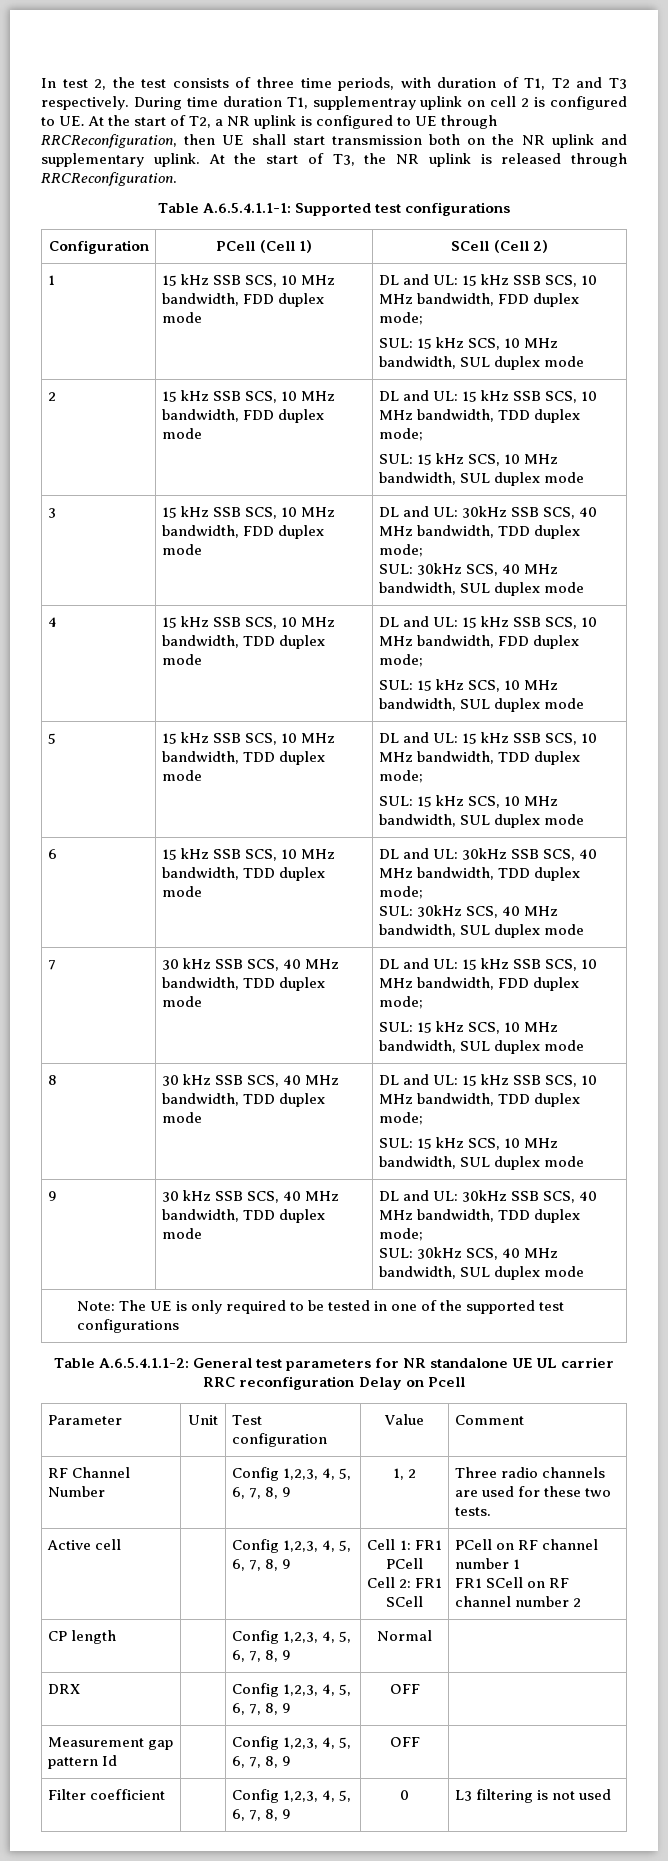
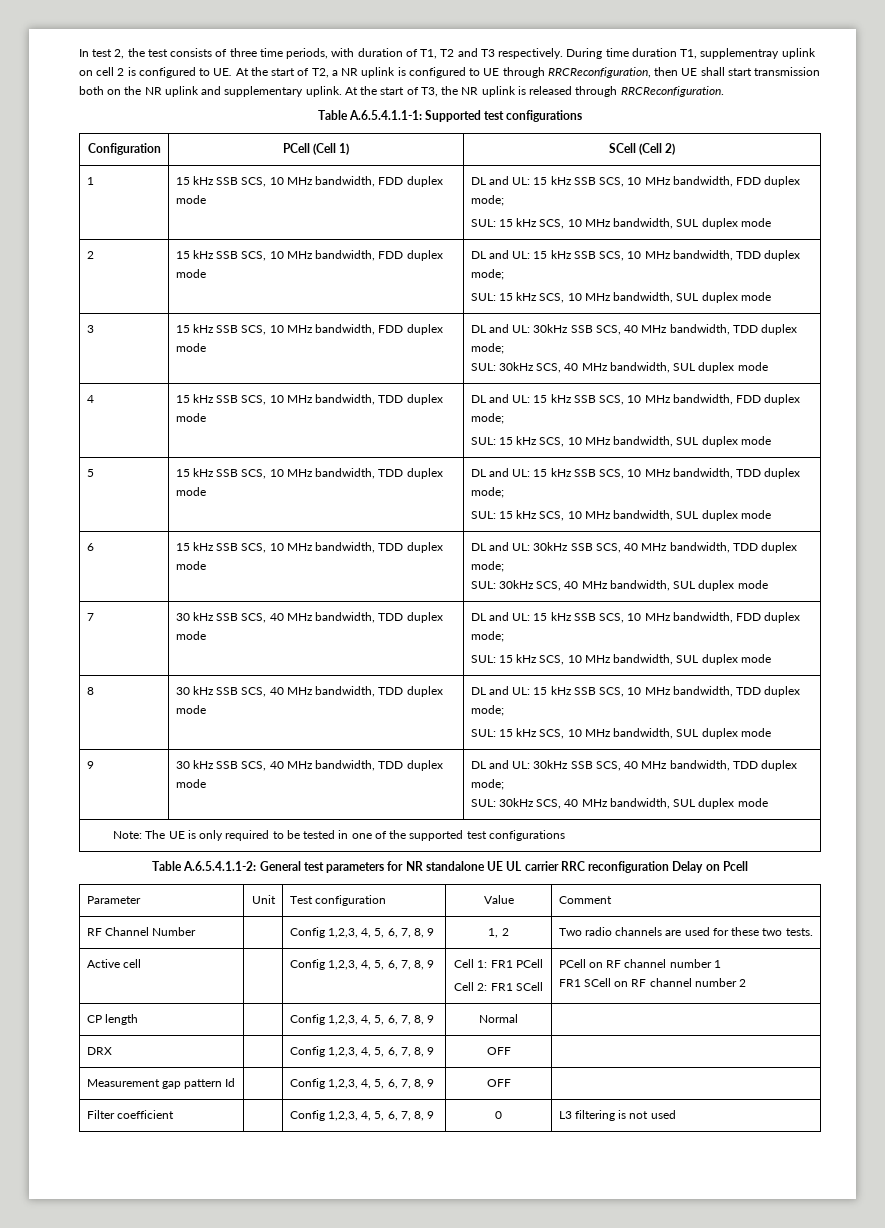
[454,1467,497,1478] Three -> [558,928,582,936] Two

